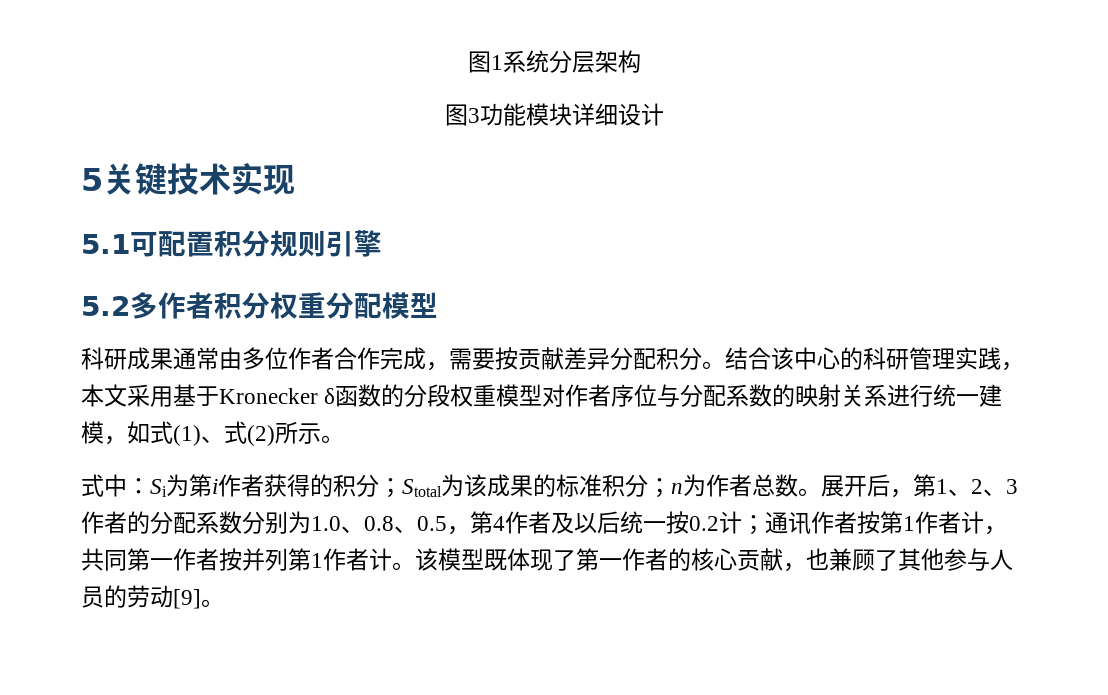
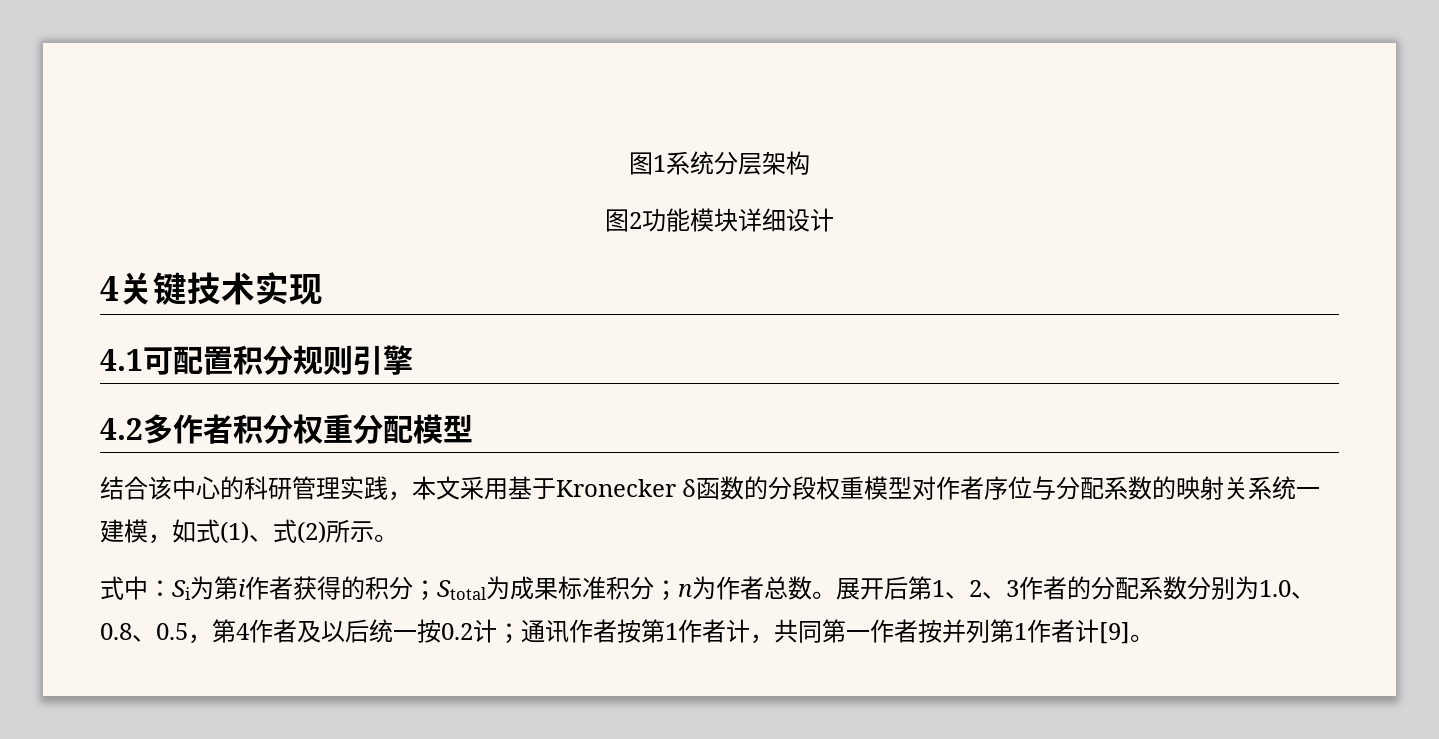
[467,108,480,123] 3 -> [629,212,642,229] 2
[81,168,103,191] 5 -> [100,276,119,301] 4
[81,234,130,254] 5.1 -> [100,349,143,371] 4.1
[81,296,130,316] 5.2 -> [100,418,143,440] 4.2
[81,347,725,371] 科研成果通常由多位作者合作完成，需要按贡献差异分配积分。 -> (473, 428) none
[887,384,934,407] 进行 -> (1273, 488) none
[464,474,556,497] 该成果的 -> [510,576,558,600] 成果
[890,489,913,498] ， -> (908, 588) none
[392,548,1013,572] [81,585,173,608] 。该模型既体现了第一作者的核心贡献，也兼顾了其他参与人员的劳动 -> (1099, 631) none

